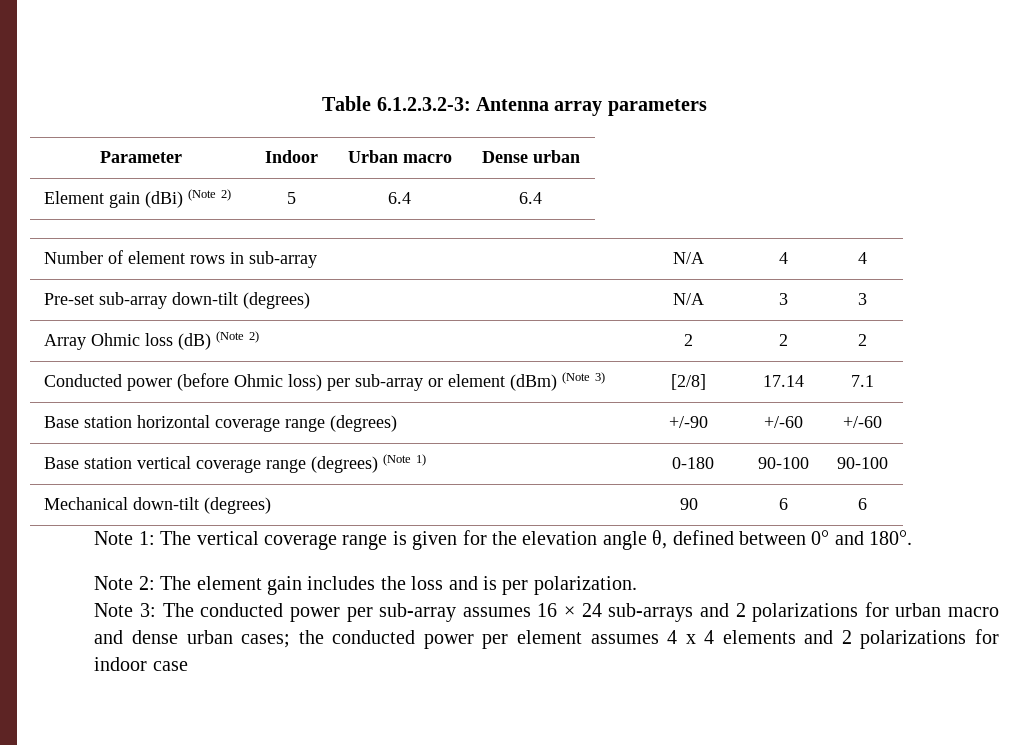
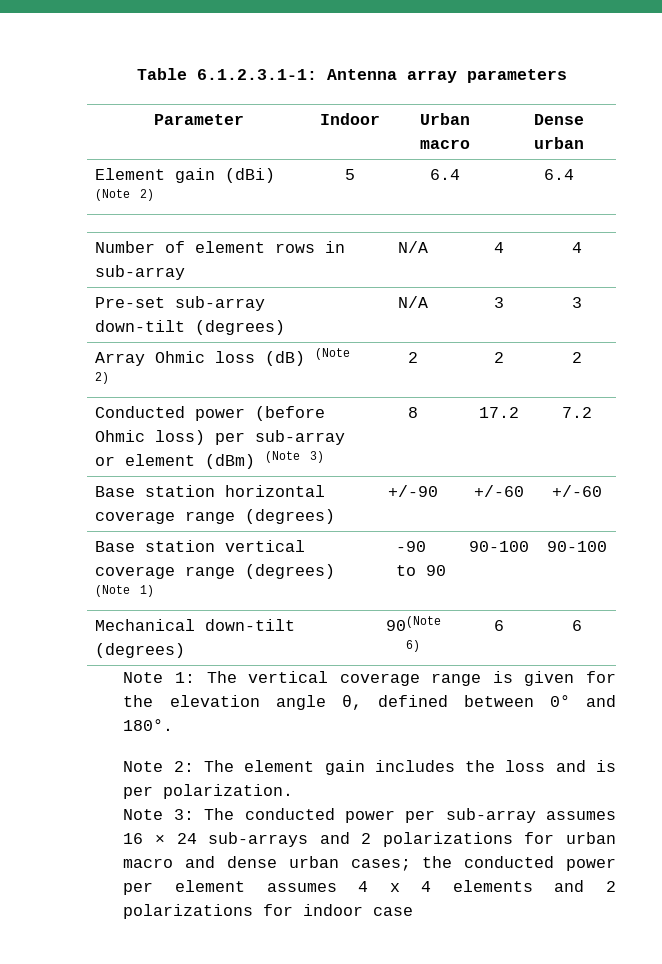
[376,97,471,111] 6.1.2.3.2-3: -> [196,69,317,80] 6.1.2.3.1-1:
[671,374,706,390] [762,375,804,387] [851,375,874,387] [2/8] | 17.14 | 7.1 -> [408,407,418,418] [478,407,519,418] [561,407,592,418] 8 | 17.2 | 7.2
[671,457,714,469] 0-180 -> [396,541,427,552] [396,565,447,576] -90 to 90
[679,498,698,510] 90 -> [385,616,441,631] [406,640,420,652] 90(Note 6)

